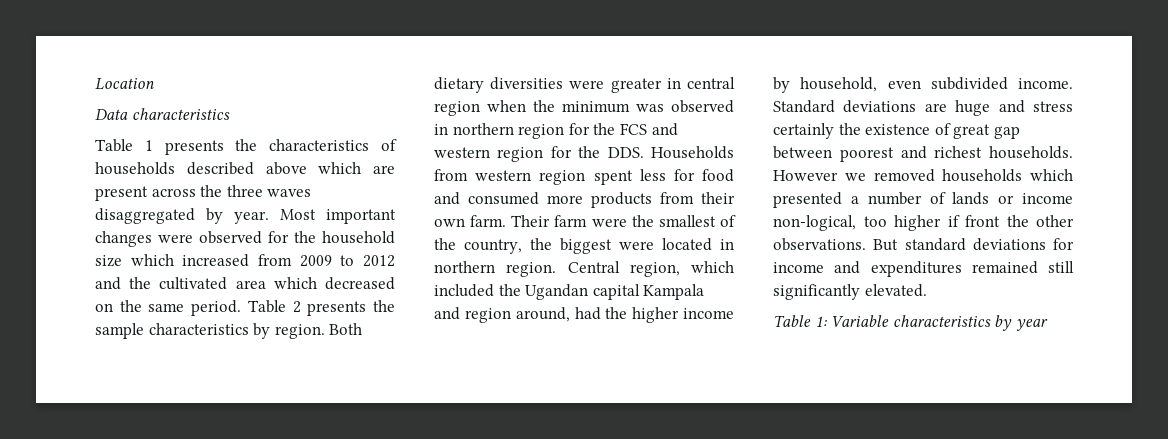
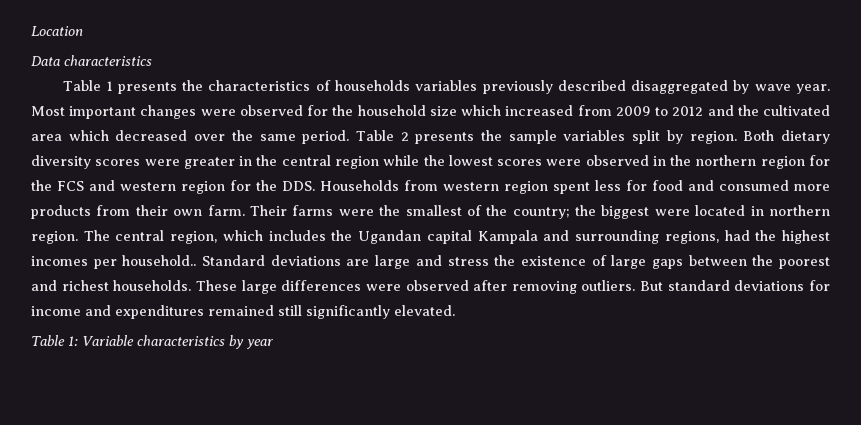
[186,162,395,175] [95,185,312,201] described above which are present across the three waves -> [415,80,626,94] variables previously described
(223, 216) none -> [754,84,791,91] wave
[95,303,113,312] on -> [194,134,226,141] over
[148,323,249,335] characteristics -> [563,130,661,144] variables split
[490,77,564,90] diversities -> [31,155,141,169] diversity scores
(681, 83) none -> [256,155,278,166] the
[487,100,664,113] when the minimum was -> [383,155,582,166] while the lowest scores were
(448, 129) none -> [670,155,692,166] the
[554,215,588,227] farm -> [292,205,334,216] farms
[464,239,522,254] country, -> [512,207,570,219] country;
[567,261,620,273] Central -> [83,230,165,241] The central
[434,284,494,297] included -> [268,230,326,241] includes
[464,307,734,323] [773,77,1073,93] region around, had the higher income by household, even subdivided income. -> [575,230,831,244] [31,255,197,269] surrounding regions, had the highest incomes per household..
[955,100,991,116] huge -> [375,255,411,269] large
[773,123,834,139] certainly -> (489, 261) none
[953,124,1020,139] [773,146,1073,162] [773,169,1073,182] [773,192,1073,208] [773,215,1074,231] [773,238,866,251] great gap between poorest and richest households. However we removed households which presented a number of lands or income non-logical, too higher if front the other observations. -> [611,255,830,269] [31,280,636,294] large gaps between the poorest and richest households. These large differences were observed after removing outliers.

